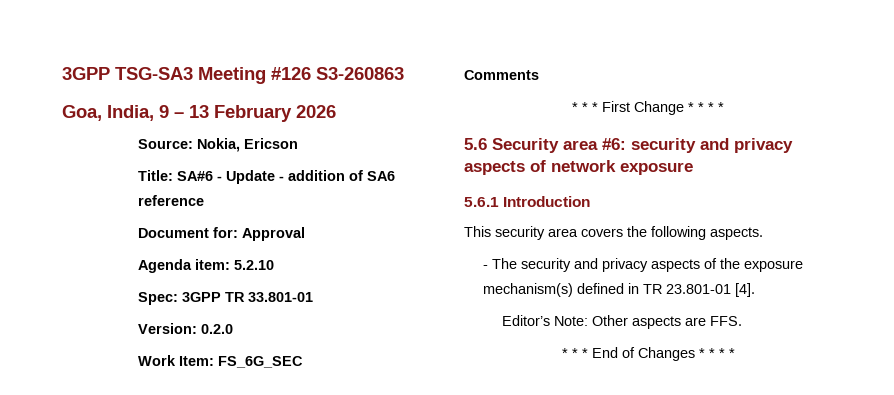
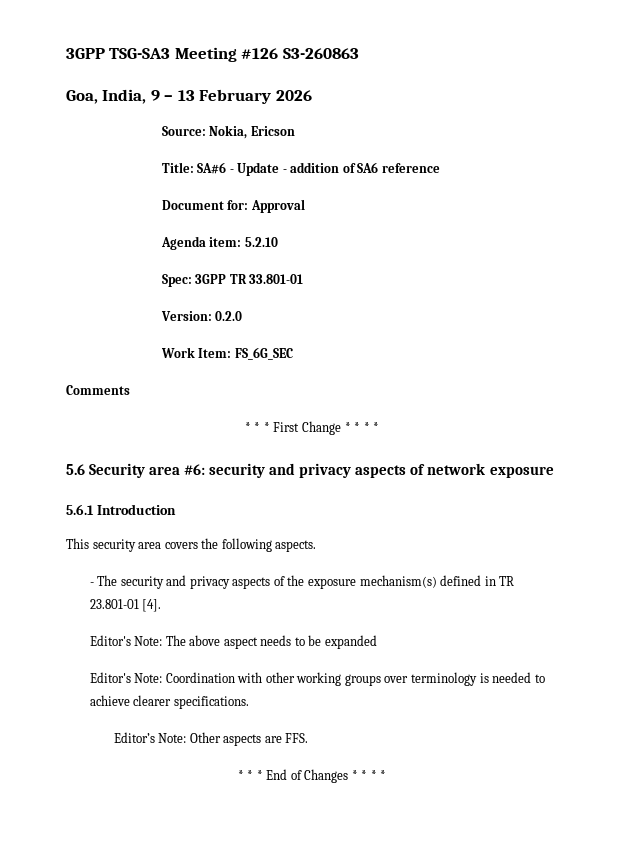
(756, 290) none -> [89,635,377,649] [89,672,545,686] [89,695,249,709] // Editor's Note: The above aspect needs to be expanded // Editor's Note: Coordination with other working groups over terminology is needed to achieve clearer specifications.

